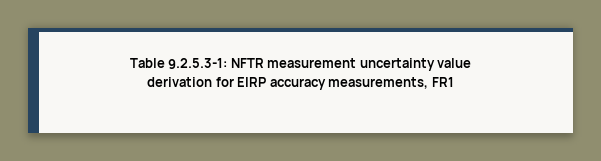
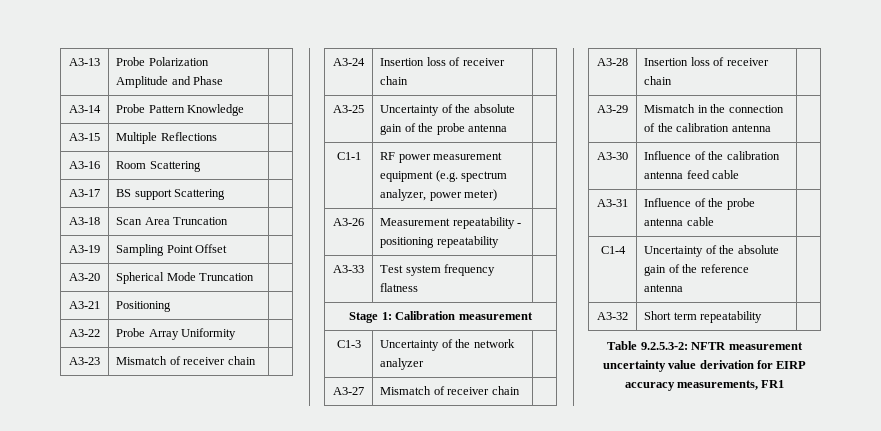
[129,58,228,69] Table 9.2.5.3-1: -> [69,58,100,66] [116,57,209,66] [116,76,224,88] [69,105,101,113] [116,104,245,116] [69,133,100,141] [116,132,217,144] [69,161,100,169] [116,161,201,172] [69,189,100,197] [116,189,226,200] [69,217,100,225] [116,217,229,225] [69,245,100,253] [116,244,228,256] [69,273,100,281] [116,272,255,284] [69,301,100,309] [116,301,172,312] [69,329,100,337] [116,328,237,340] [69,357,100,365] [116,356,256,365] [333,58,365,66] [380,57,505,66] [380,76,409,85] [333,105,364,113] [380,104,515,116] [380,123,507,135] [336,152,361,160] [380,152,503,163] [380,170,508,182] [380,189,498,201] [333,218,364,226] [380,217,522,229] [380,236,499,248] [333,265,364,273] [380,264,496,276] [380,283,419,292] [349,311,533,323] [336,340,361,348] [380,339,515,351] [380,358,425,370] [333,387,364,395] [380,386,520,395] [597,58,628,66] [644,57,769,66] [644,76,673,85] [597,105,628,113] [644,104,784,113] [644,123,771,132] [597,152,628,160] [644,151,780,160] [644,170,740,179] [597,199,628,207] [644,198,755,210] [644,217,714,226] [600,246,626,254] [644,245,779,257] [644,264,749,276] [644,284,684,292] [597,312,628,320] [644,311,763,323] [607,341,688,350] A3-13 | Probe Polarization Amplitude and Phase | // A3-14 | Probe Pattern Knowledge | // A3-15 | Multiple Reflections | // A3-16 | Room Scattering | // A3-17 | BS support Scattering | // A3-18 | Scan Area Truncation | // A3-19 | Sampling Point Offset | // A3-20 | Spherical Mode Truncation | // A3-21 | Positioning | // A3-22 | Probe Array Uniformity | // A3-23 | Mismatch of receiver chain | // A3-24 | Insertion loss of receiver chain | // A3-25 | Uncertainty of the absolute gain of the probe antenna | // C1-1 | RF power measurement equipment (e.g. spectrum analyzer, power meter) | // A3-26 | Measurement repeatability - positioning repeatability | // A3-33 | Test system frequency flatness | // Stage 1: Calibration measurement // C1-3 | Uncertainty of the network analyzer | // A3-27 | Mismatch of receiver chain | // A3-28 | Insertion loss of receiver chain | // A3-29 | Mismatch in the connection of the calibration antenna | // A3-30 | Influence of the calibration antenna feed cable | // A3-31 | Influence of the probe antenna cable | // C1-4 | Uncertainty of the absolute gain of the reference antenna | // A3-32 | Short term repeatability | // Table 9.2.5.3-2:

